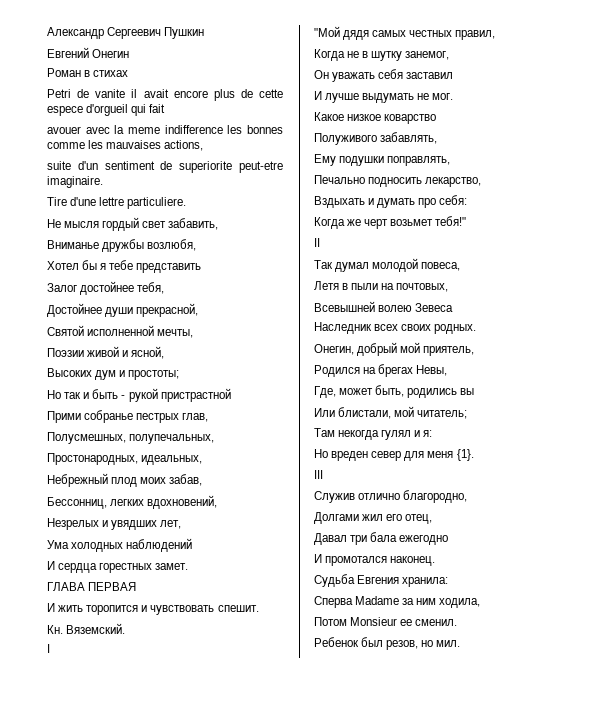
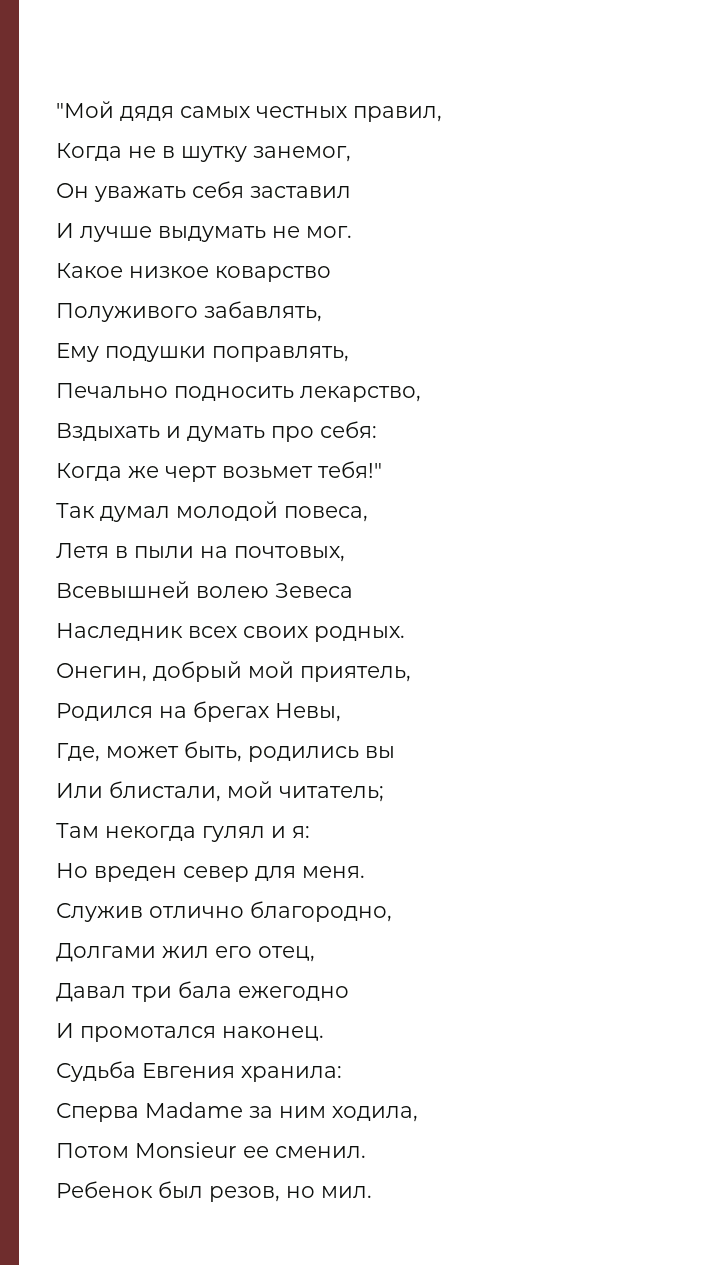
[47,27,205,39] [47,47,130,58] [47,68,129,77] [47,89,283,101] [47,104,166,116] [47,125,283,134] [47,140,204,151] [47,161,283,173] [47,176,103,188] [47,197,187,209] [47,217,219,231] [47,239,197,252] [47,260,202,273] [47,281,165,295] [47,303,199,317] [47,325,194,338] [47,346,165,359] [47,368,180,380] [47,388,231,402] [47,410,209,423] [47,432,215,444] [47,453,203,465] [47,473,203,487] [47,495,218,509] [47,518,182,530] [47,538,193,552] [47,561,189,573] [47,582,137,591] [47,603,259,615] [47,623,126,634] [47,644,50,653] Александр Сергеевич Пушкин // Евгений Онегин // Роман в стихах // Petri de vanite il avait encore plus de cette espece d'orgueil qui fait // avouer avec la meme indifference les bonnes comme les mauvaises actions, // suite d'un sentiment de superiorite peut-etre imaginaire. // Tire d'une lettre particuliere. // Не мысля гордый свет забавить, // Вниманье дружбы возлюбя, // Хотел бы я тебе представить // Залог достойнее тебя, // Достойнее души прекрасной, // Святой исполненной мечты, // Поэзии живой и ясной, // Высоких дум и простоты; // Но так и быть - рукой пристрастной // Прими собранье пестрых глав, // Полусмешных, полупечальных, // Простонародных, идеальных, // Небрежный плод моих забав, // Бессонниц, легких вдохновений, // Незрелых и увядших лет, // Ума холодных наблюдений // И сердца горестных замет. // ГЛАВА ПЕРВАЯ // И жить торопится и чувствовать спешит. // Кн. Вяземский. // I // -> (56, 109) none
[314,238,320,247] // II -> (382, 469) none
[427,449,474,461] [314,470,323,479] меня {1}. // III -> [302,866,365,878] меня.

